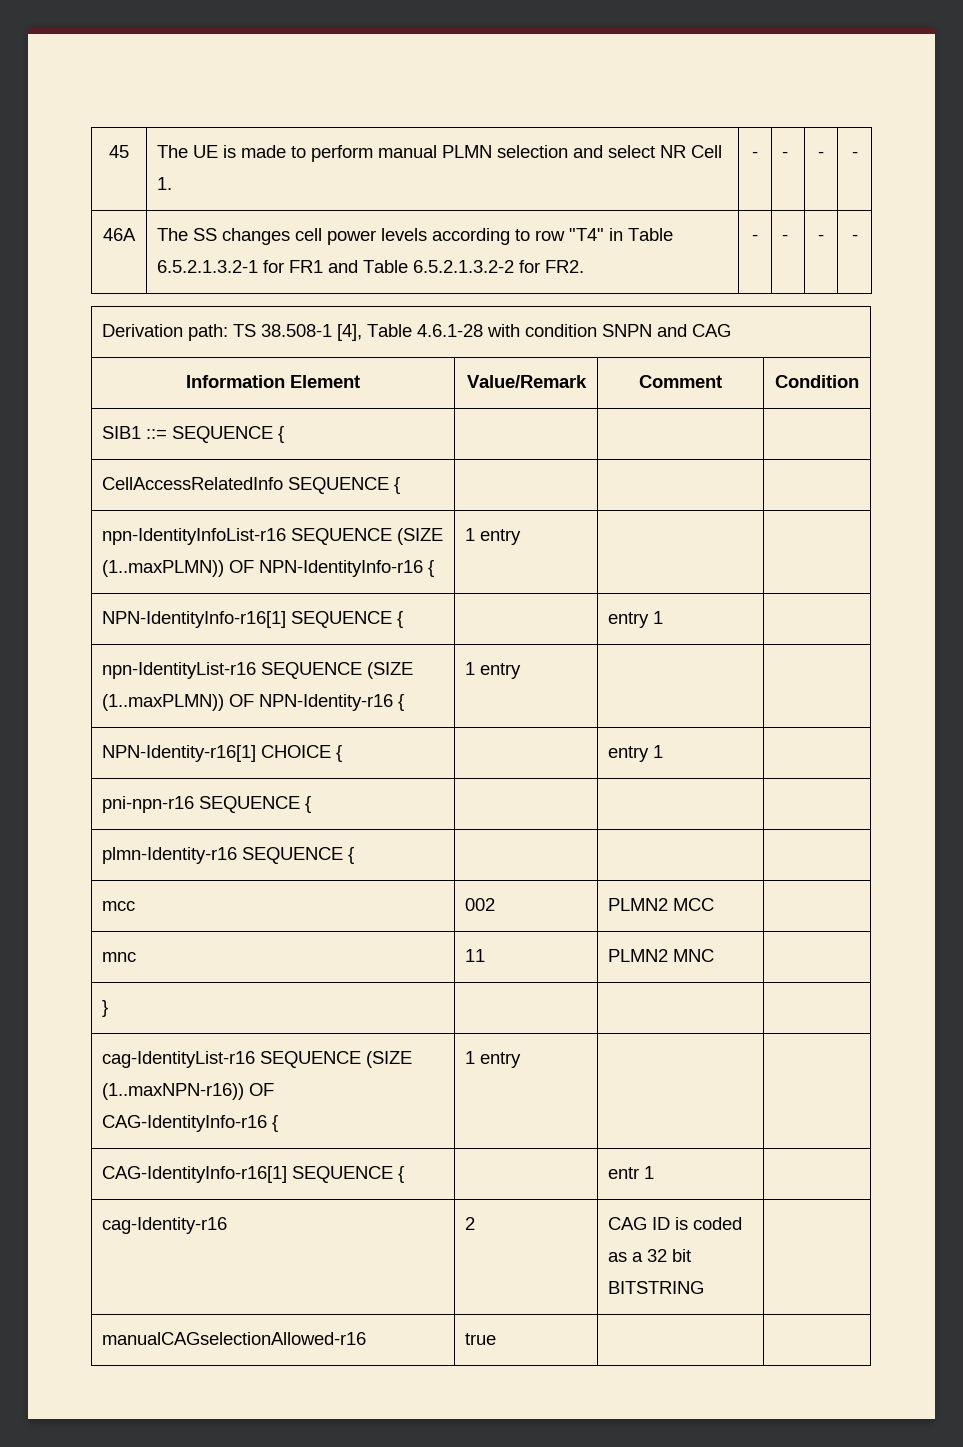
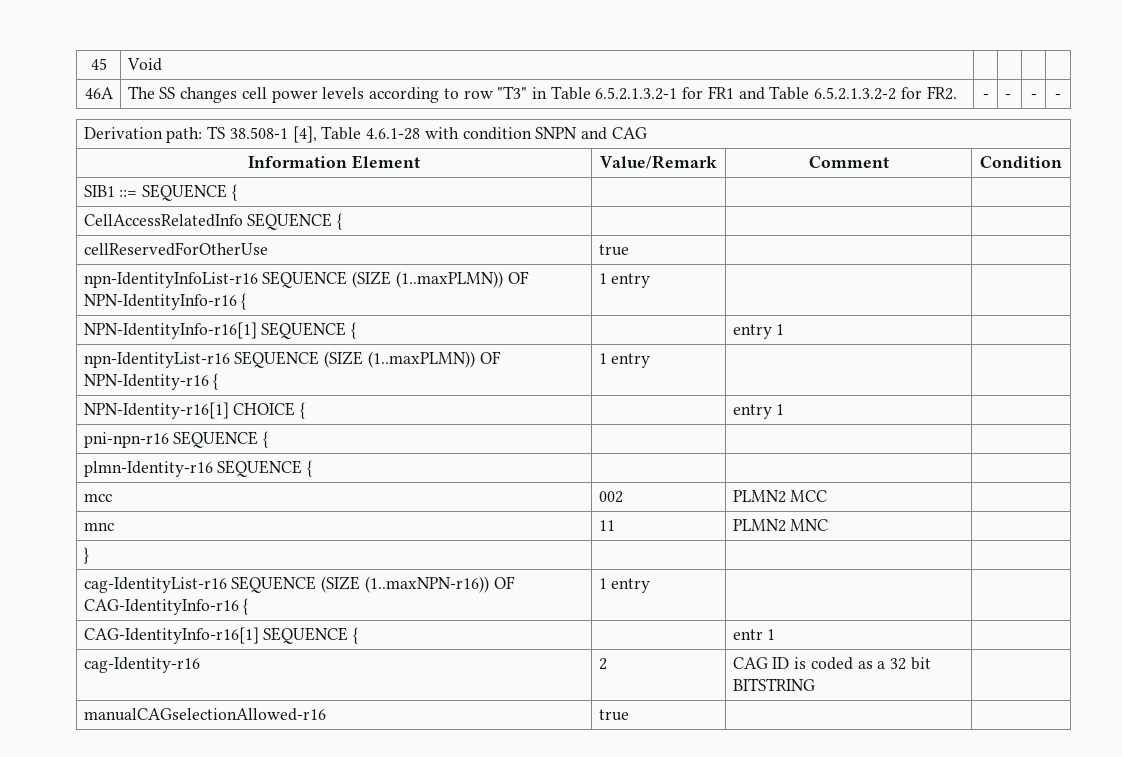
[157,145,723,162] [157,177,173,190] [752,151,758,158] [782,151,789,158] [818,151,824,158] [851,151,858,158] The UE is made to perform manual PLMN selection and select NR Cell 1. | - | - | - | - -> [126,58,162,71] Void | | | |
[569,228,605,241] "T4" -> [497,86,528,99] "T3"
(401, 485) none -> [83,242,268,256] [598,244,629,256] // cellReservedForOtherUse | true | |

